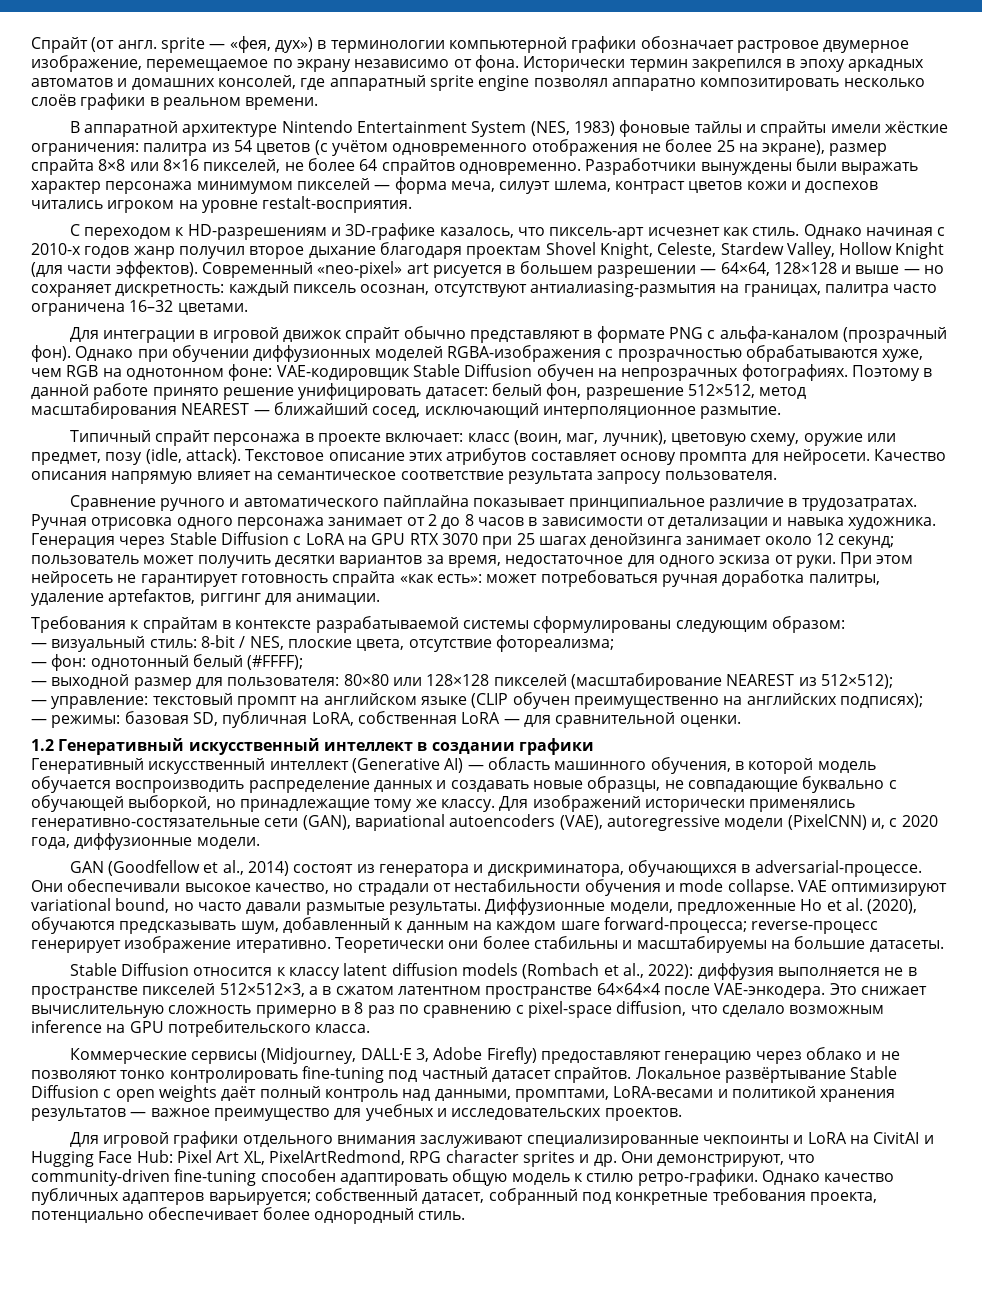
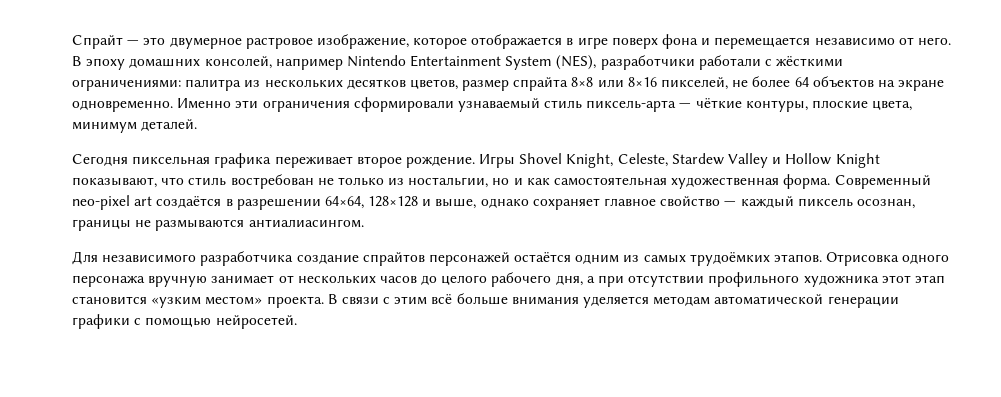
[91,36,910,53] [31,55,924,72] [31,75,925,91] [31,93,319,110] [69,120,948,137] [31,139,826,156] (от англ. sprite — «фея, дух») в терминологии компьютерной графики обозначает растровое двумерное изображение, перемещаемое по экрану независимо от фона. Исторически термин закрепился в эпоху аркадных автоматов и домашних консолей, где аппаратный sprite engine позволял аппаратно композитировать несколько слоёв графики в реальном времени. // В аппаратной архитектуре Nintendo Entertainment System (NES, 1983) фоновые тайлы и спрайты имели жёсткие ограничения: палитра из 54 цветов (с учётом одновременного отображения не более 25 на экране), -> [127,34,951,49] [72,55,844,70] [72,79,458,91] — это двумерное растровое изображение, которое отображается в игре поверх фона и перемещается независимо от него. В эпоху домашних консолей, например Nintendo Entertainment System (NES), разработчики работали с жёсткими ограничениями: палитра из нескольких десятков цветов,
[381,158,919,175] [31,177,879,194] [31,196,413,213] [69,223,946,240] [31,242,945,259] [31,261,945,278] [31,281,938,297] [31,300,248,316] [69,326,947,343] [31,345,924,362] [31,364,933,381] [31,383,807,400] [31,402,782,419] [69,430,896,446] [31,448,947,465] [31,471,777,484] [69,495,917,511] [31,514,173,530] спрайтов одновременно. Разработчики вынуждены были выражать характер персонажа минимумом пикселей — форма меча, силуэт шлема, контраст цветов кожи и доспехов читались игроком на уровне гestalt-восприятия. // С переходом к HD-разрешениям и 3D-графике казалось, что пиксель-арт исчезнет как стиль. Однако начиная с 2010-х годов жанр получил второе дыхание благодаря проектам Shovel Knight, Celeste, Stardew Valley, Hollow Knight (для части эффектов). Современный «neo-pixel» art рисуется в большем разрешении — 64×64, 128×128 и выше — но сохраняет дискретность: каждый пиксель осознан, отсутствуют антиалиasing-размытия на границах, палитра часто ограничена 16–32 цветами. // Для интеграции в игровой движок спрайт обычно представляют в формате PNG с альфа-каналом (прозрачный фон). Однако при обучении диффузионных моделей RGBA-изображения с прозрачностью обрабатываются хуже, чем RGB на однотонном фоне: VAE-кодировщик Stable Diffusion обучен на непрозрачных фотографиях. Поэтому в данной работе принято решение унифицировать датасет: белый фон, разрешение 512×512, метод масштабирования NEAREST — ближайший сосед, исключающий интерполяционное размытие. // Типичный спрайт персонажа в проекте включает: класс (воин, маг, лучник), цветовую схему, оружие или предмет, позу (idle, attack). Текстовое описание этих атрибутов составляет основу промпта для нейросети. Качество описания напрямую влияет на семантическое соответствие результата запросу пользователя. // Сравнение ручного и автоматического пайплайна показывает принципиальное различие в трудозатратах. Ручная отрисовка -> [812,76,945,91] [72,97,913,112] [72,119,198,133] [72,153,880,168] [72,174,931,189] [72,195,915,210] [72,219,364,231] [72,251,900,266] объектов на экране одновременно. Именно эти ограничения сформировали узнаваемый стиль пиксель-арта — чёткие контуры, плоские цвета, минимум деталей. // Сегодня пиксельная графика переживает второе рождение. Игры Shovel Knight, Celeste, Stardew Valley и Hollow Knight показывают, что стиль востребован не только из ностальгии, но и как самостоятельная художественная форма. Современный neo-pixel art создаётся в разрешении 64×64, 128×128 и выше, однако сохраняет главное свойство — каждый пиксель осознан, границы не размываются антиалиасингом. // Для независимого разработчика создание спрайтов персонажей остаётся одним из самых трудоёмких этапов. Отрисовка
(324, 523) none -> [148,276,208,287] вручную
[427,514,937,530] [31,532,895,549] [31,552,914,568] [31,570,880,587] [31,589,381,606] [31,616,845,633] [31,635,614,652] [31,654,304,671] [31,673,893,690] [31,692,923,709] [31,711,741,728] [31,738,594,755] [31,757,876,774] [31,776,897,793] [31,795,856,812] [31,814,938,831] [31,833,260,850] [69,860,922,877] [31,879,948,896] [31,898,918,915] [31,917,879,934] [31,936,944,953] [69,963,917,980] [31,983,927,999] [31,1001,885,1018] [31,1020,371,1037] [69,1047,900,1064] [31,1066,898,1083] [31,1085,896,1102] [31,1104,682,1121] [69,1131,934,1148] [31,1150,816,1167] [31,1169,895,1186] [31,1188,877,1205] [31,1207,466,1224] 2 до 8 часов в зависимости от детализации и навыка художника. Генерация через Stable Diffusion с LoRA на GPU RTX 3070 при 25 шагах денойзинга занимает около 12 секунд; пользователь может получить десятки вариантов за время, недостаточное для одного эскиза от руки. При этом нейросеть не гарантирует готовность спрайта «как есть»: может потребоваться ручная доработка палитры, удаление артеfактов, риггинг для анимации. // Требования к спрайтам в контексте разрабатываемой системы сформулированы следующим образом: // — визуальный стиль: 8-bit / NES, плоские цвета, отсутствие фотореализма; // — фон: однотонный белый (#FFFF); // — выходной размер для пользователя: 80×80 или 128×128 пикселей (масштабирование NEAREST из 512×512); // — управление: текстовый промпт на английском языке (CLIP обучен преимущественно на английских подписях); // — режимы: базовая SD, публичная LoRA, собственная LoRA — для сравнительной оценки. // 1.2 Генеративный искусственный интеллект в создании графики // Генеративный искусственный интеллект (Generative AI) — область машинного обучения, в которой модель обучается воспроизводить распределение данных и создавать новые образцы, не совпадающие буквально с обучающей выборкой, но принадлежащие тому же классу. Для изображений исторически применялись генеративно-состязательные сети (GAN), вариational autoencoders (VAE), autoregressive модели (PixelCNN) и, с 2020 года, диффузионные модели. // GAN (Goodfellow et al., 2014) состоят из генератора и дискриминатора, обучающихся в adversarial-процессе. Они обеспечивали высокое качество, но страдали от нестабильности обучения и mode collapse. VAE оптимизируют variational bound, но часто давали размытые результаты. Диффузионные модели, предложенные Ho et al. (2020), обучаются предсказывать шум, добавленный к данным на каждом шаге forward-процесса; reverse-процесс генерирует изображение итеративно. Теоретически они более стабильны и масштабируемы на большие датасеты. // Stable Diffusion относится к классу latent diffusion models (Rombach et al., 2022): диффузия выполняется не в пространстве пикселей 512×512×3, а в сжатом латентном пространстве 64×64×4 после VAE-энкодера. Это снижает вычислительную сложность примерно в 8 раз по сравнению с pixel-space diffusion, что сделало возможным inference на GPU потребительского класса. // Коммерческие сервисы (Midjourney, DALL·E 3, Adobe Firefly) предоставляют генерацию через облако и не позволяют тонко контролировать fine-tuning под частный датасет спрайтов. Локальное развёртывание Stable Diffusion с open weights даёт полный контроль над данными, промптами, LoRA-весами и политикой хранения результатов — важное преимущество для учебных и исследовательских проектов. // Для игровой графики отдельного внимания заслуживают специализированные чекпоинты и LoRA на CivitAI и Hugging Face Hub: Pixel Art XL, PixelArtRedmond, RPG character sprites и др. Они демонстрируют, что community-driven fine-tuning способен адаптировать общую модель к стилю ретро-графики. Однако качество публичных адаптеров варьируется; собственный датасет, собранный под конкретные требования проекта, потенциально обеспечивает более однородный стиль. -> [297,272,945,287] [72,293,899,308] [72,314,297,329] нескольких часов до целого рабочего дня, а при отсутствии профильного художника этот этап становится «узким местом» проекта. В связи с этим всё больше внимания уделяется методам автоматической генерации графики с помощью нейросетей.

